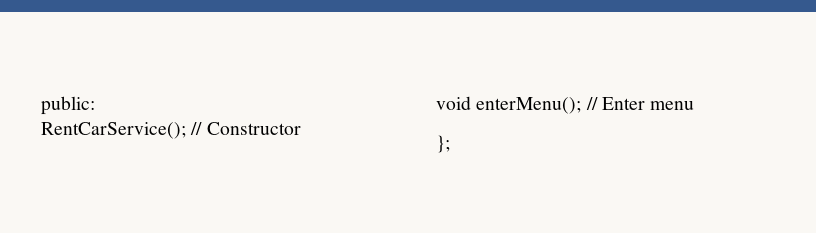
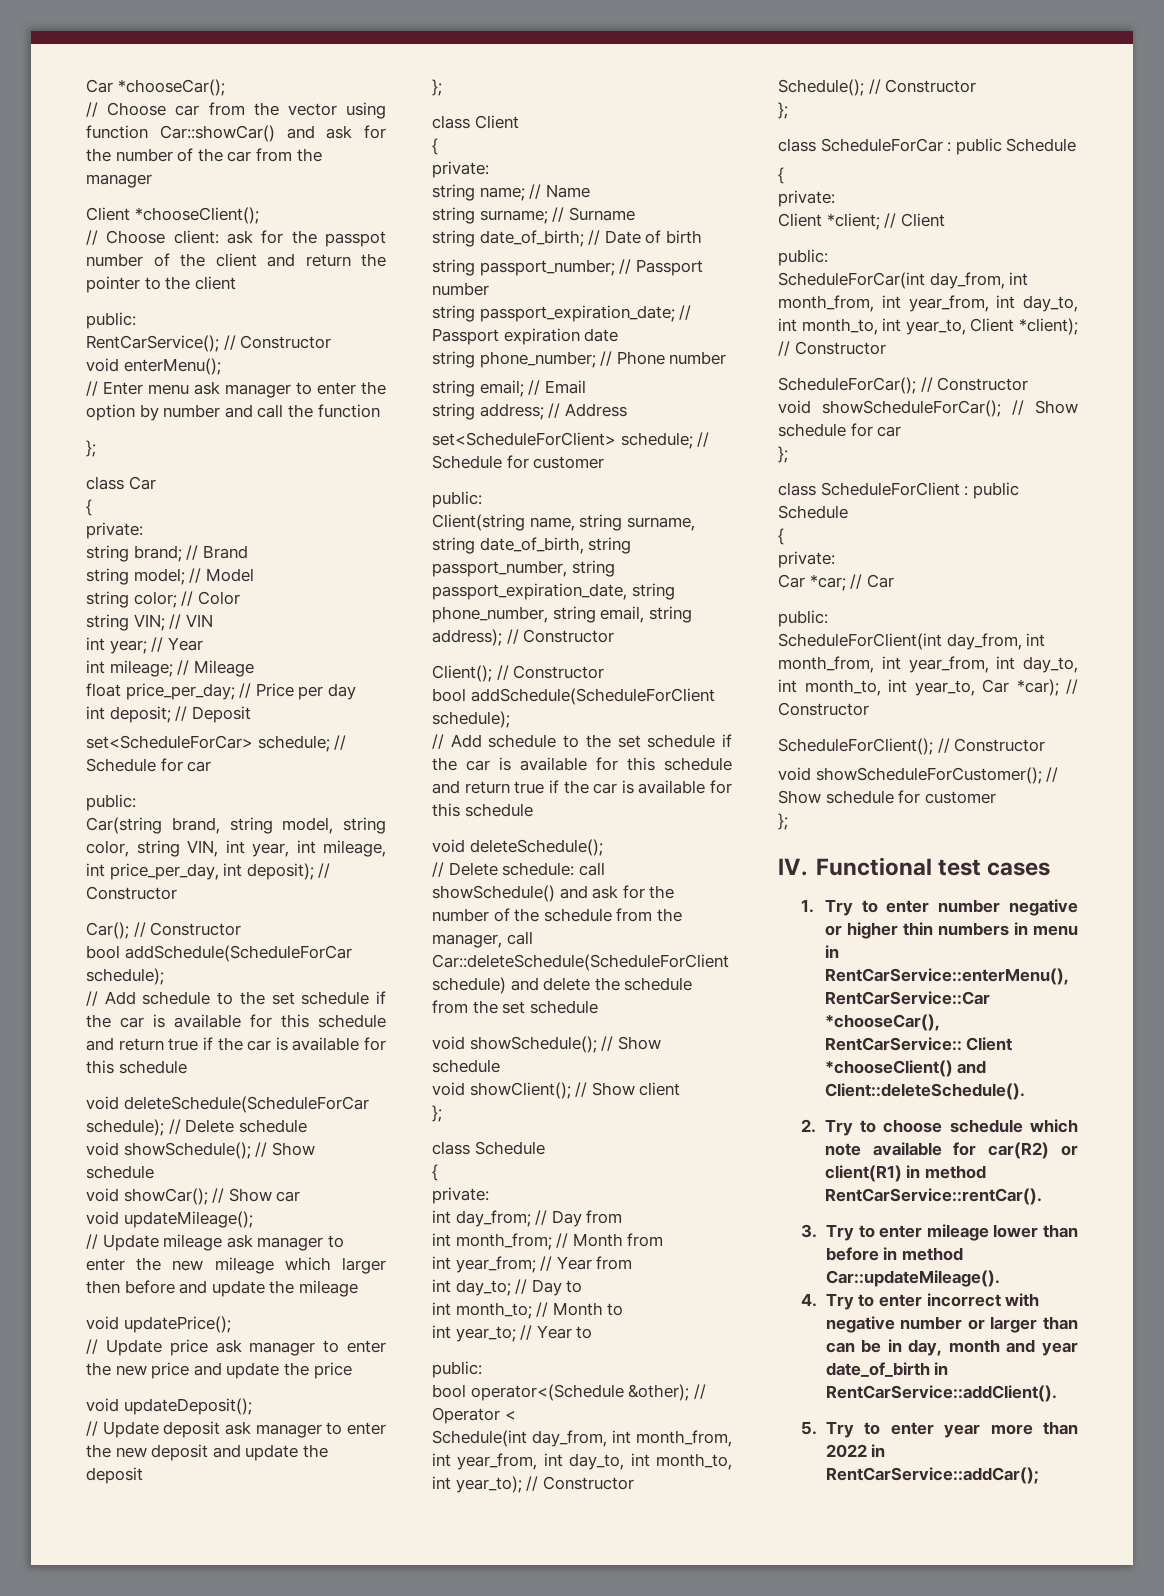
(41, 105) none -> [86,79,225,96] [86,102,386,119] [86,125,386,142] [86,148,322,162] [86,174,152,188] [86,207,259,224] [86,230,386,247] [86,253,386,267] [86,276,236,293] Car *chooseCar(); // // Choose car from the vector using function Car::showCar() and ask for the number of the car from the manager // Client *chooseClient(); // // Choose client: ask for the passpot number of the client and return the pointer to the client //
(582, 105) none -> (221, 366) //
[436,135,450,153] // }; -> [194,381,386,398] [86,404,380,421] [86,440,96,457] [86,476,156,490] [86,499,92,516] [86,522,143,539] [86,545,248,562] [86,568,254,585] [86,591,240,608] [86,614,213,631] [86,637,203,654] [86,660,254,677] [86,683,356,700] [86,706,251,723] [86,735,347,752] [86,758,212,772] [86,794,136,811] [86,817,386,834] [86,840,386,857] [86,863,331,880] [86,886,177,900] [86,922,242,939] [86,945,352,962] [86,968,164,985] [86,991,387,1006] [86,1014,386,1028] [86,1037,386,1051] [86,1060,187,1074] [86,1096,369,1113] [86,1119,307,1136] [86,1142,315,1159] [86,1165,154,1179] [86,1188,301,1205] [86,1211,253,1228] [86,1234,344,1251] [86,1257,386,1274] [86,1280,358,1297] [86,1316,231,1333] [86,1339,386,1356] [86,1362,352,1379] [86,1398,252,1415] [86,1421,386,1438] [86,1444,328,1461] [86,1467,143,1484] [432,79,442,96] [432,115,519,129] [432,138,438,155] [432,161,489,178] [432,184,590,201] [432,207,635,224] [432,230,702,247] [432,259,703,276] [432,282,489,296] [432,305,692,322] [432,328,619,345] [432,351,727,368] [432,380,586,397] [432,403,627,420] [432,432,710,449] [432,455,605,469] [432,491,482,508] [432,514,695,531] [432,537,632,554] [432,560,615,577] [432,583,675,600] [432,606,692,623] [432,629,615,646] [432,665,605,682] [432,688,715,705] [432,711,510,728] [432,734,732,749] [432,757,732,771] [432,780,732,794] [432,803,533,817] [432,839,603,856] [432,862,605,877] [432,885,675,902] [432,908,682,922] [432,931,533,948] [432,954,729,971] [432,977,693,994] [432,1000,598,1014] [432,1036,661,1053] [432,1059,500,1073] [432,1082,681,1099] [432,1105,442,1122] [432,1141,545,1155] [432,1164,438,1181] [432,1187,489,1204] [432,1210,623,1227] [432,1233,664,1250] [432,1256,633,1273] [432,1279,583,1296] [432,1302,624,1319] [432,1325,593,1342] [432,1361,482,1378] [432,1384,706,1401] [432,1407,516,1424] [432,1430,732,1447] [432,1453,732,1470] [432,1476,634,1493] [778,79,977,96] [778,102,788,119] [778,138,1077,155] [778,167,784,184] [778,190,835,207] [778,213,945,230] [778,249,828,266] [778,272,1029,289] [778,295,1078,312] [778,318,1078,335] [778,341,886,356] [778,377,1029,394] [778,400,1078,417] [778,423,902,437] [778,446,788,463] [778,482,1019,499] [778,505,848,519] [778,528,784,545] [778,551,835,568] [778,574,894,591] [778,610,828,627] [778,633,1046,650] [778,656,1078,673] [778,679,1078,696] [778,702,869,716] [778,738,1046,755] [778,767,1059,784] [778,790,996,804] [778,813,788,830] [778,857,1050,876] [801,899,1078,916] [824,922,1078,939] [824,945,839,958] [824,968,1069,985] [824,991,990,1005] [824,1014,940,1031] [824,1037,1013,1051] [824,1060,987,1077] [824,1083,1025,1100] [801,1119,1078,1136] [824,1142,1078,1159] [824,1165,987,1182] [824,1188,1042,1205] [801,1224,1078,1241] [825,1247,964,1261] [825,1270,1000,1287] [801,1293,1040,1310] [825,1316,1078,1333] [825,1339,1078,1356] [825,1362,949,1377] [825,1385,1057,1402] [801,1421,1078,1438] [825,1444,886,1458] [825,1467,1039,1484] ask manager to enter the option by number and call the function // }; // class Car // { // private: // string brand; // Brand // string model; // Model // string color; // Color // string VIN; // VIN // int year; // Year // int mileage; // Mileage // float price_per_day; // Price per day // int deposit; // Deposit // set<ScheduleForCar> schedule; // Schedule for car // public: // Car(string brand, string model, string color, string VIN, int year, int mileage, int price_per_day, int deposit); // Constructor // Car(); // Constructor // bool addSchedule(ScheduleForCar schedule); // // Add schedule to the set schedule if the car is available for this schedule and return true if the car is available for this schedule // void deleteSchedule(ScheduleForCar schedule); // Delete schedule // void showSchedule(); // Show schedule // void showCar(); // Show car // void updateMileage(); // // Update mileage ask manager to enter the new mileage which larger then before and update the mileage // void updatePrice(); // // Update price ask manager to enter the new price and update the price // void updateDeposit(); // // Update deposit ask manager to enter the new deposit and update the deposit // }; // class Client // { // private: // string name; // Name // string surname; // Surname // string date_of_birth; // Date of birth // string passport_number; // Passport number // string passport_expiration_date; // Passport expiration date // string phone_number; // Phone number // string email; // Email // string address; // Address // set<ScheduleForClient> schedule; // Schedule for customer // public: // Client(string name, string surname, string date_of_birth, string passport_number, string passport_expiration_date, string phone_number, string email, string address); // Constructor // Client(); // Constructor // bool addSchedule(ScheduleForClient schedule); // // Add schedule to the set schedule if the car is available for this schedule and return true if the car is available for this schedule // void deleteSchedule(); // // Delete schedule: call showSchedule() and ask for the number of the schedule from the manager, call Car::deleteSchedule(ScheduleForClient schedule) and delete the schedule from the set schedule // void showSchedule(); // Show schedule // void showClient(); // Show client // }; // class Schedule // { // private: // int day_from; // Day from // int month_from; // Month from // int year_from; // Year from // int day_to; // Day to // int month_to; // Month to // int year_to; // Year to // public: // bool operator<(Schedule &other); // Operator < // Schedule(int day_from, int month_from, int year_from, int day_to, int month_to, int year_to); // Constructor // Schedule(); // Constructor // }; // class ScheduleForCar : public Schedule // { // private: // Client *client; // Client // public: // ScheduleForCar(int day_from, int month_from, int year_from, int day_to, int month_to, int year_to, Client *client); // Constructor // ScheduleForCar(); // Constructor // void showScheduleForCar(); // Show schedule for car // }; // class ScheduleForClient : public Schedule // { // private: // Car *car; // Car // public: // ScheduleForClient(int day_from, int month_from, int year_from, int day_to, int month_to, int year_to, Car *car); // Constructor // ScheduleForClient(); // Constructor // void showScheduleForCustomer(); // Show schedule for customer // }; // IV. Functional test cases // 1. Try to enter number negative or higher thin numbers in menu in RentCarService::enterMenu(), RentCarService::Car *chooseCar(), RentCarService:: Client *chooseClient() and Client::deleteSchedule(). // 2. Try to choose schedule which note available for car(R2) or client(R1) in method RentCarService::rentCar(). // 3. Try to enter mileage lower than before in method Car::updateMileage(). // 4. Try to enter incorrect with negative number or larger than can be in day, month and year date_of_birth in RentCarService::addClient(). // 5. Try to enter year more than 2022 in RentCarService::addCar();

